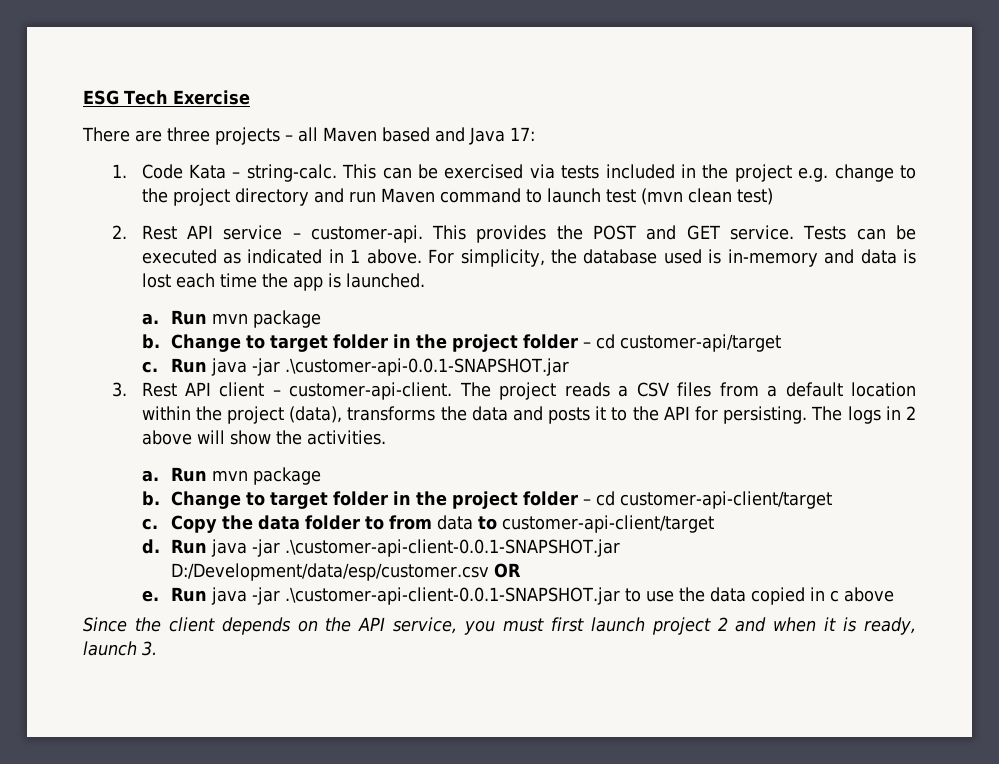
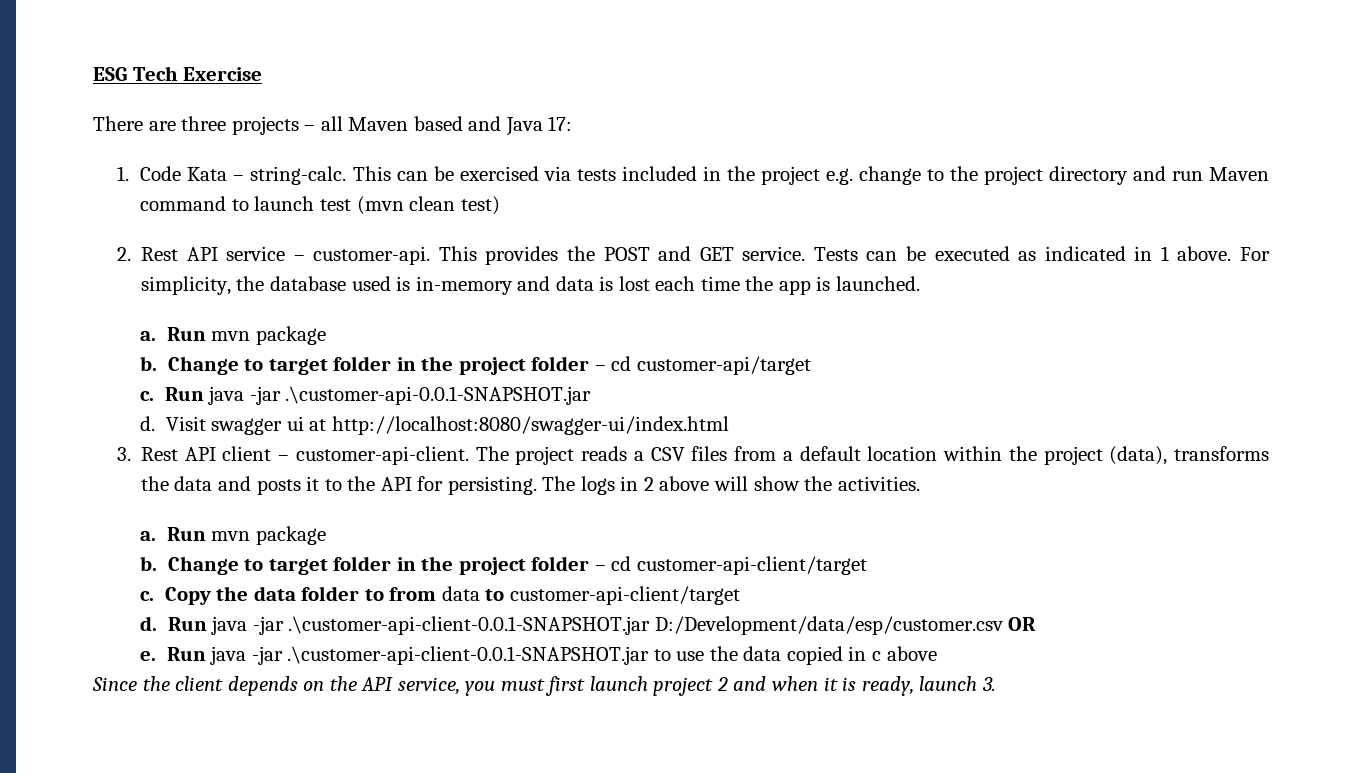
(569, 367) none -> [140,416,729,435] // d. Visit swagger ui at http://localhost:8080/swagger-ui/index.html

